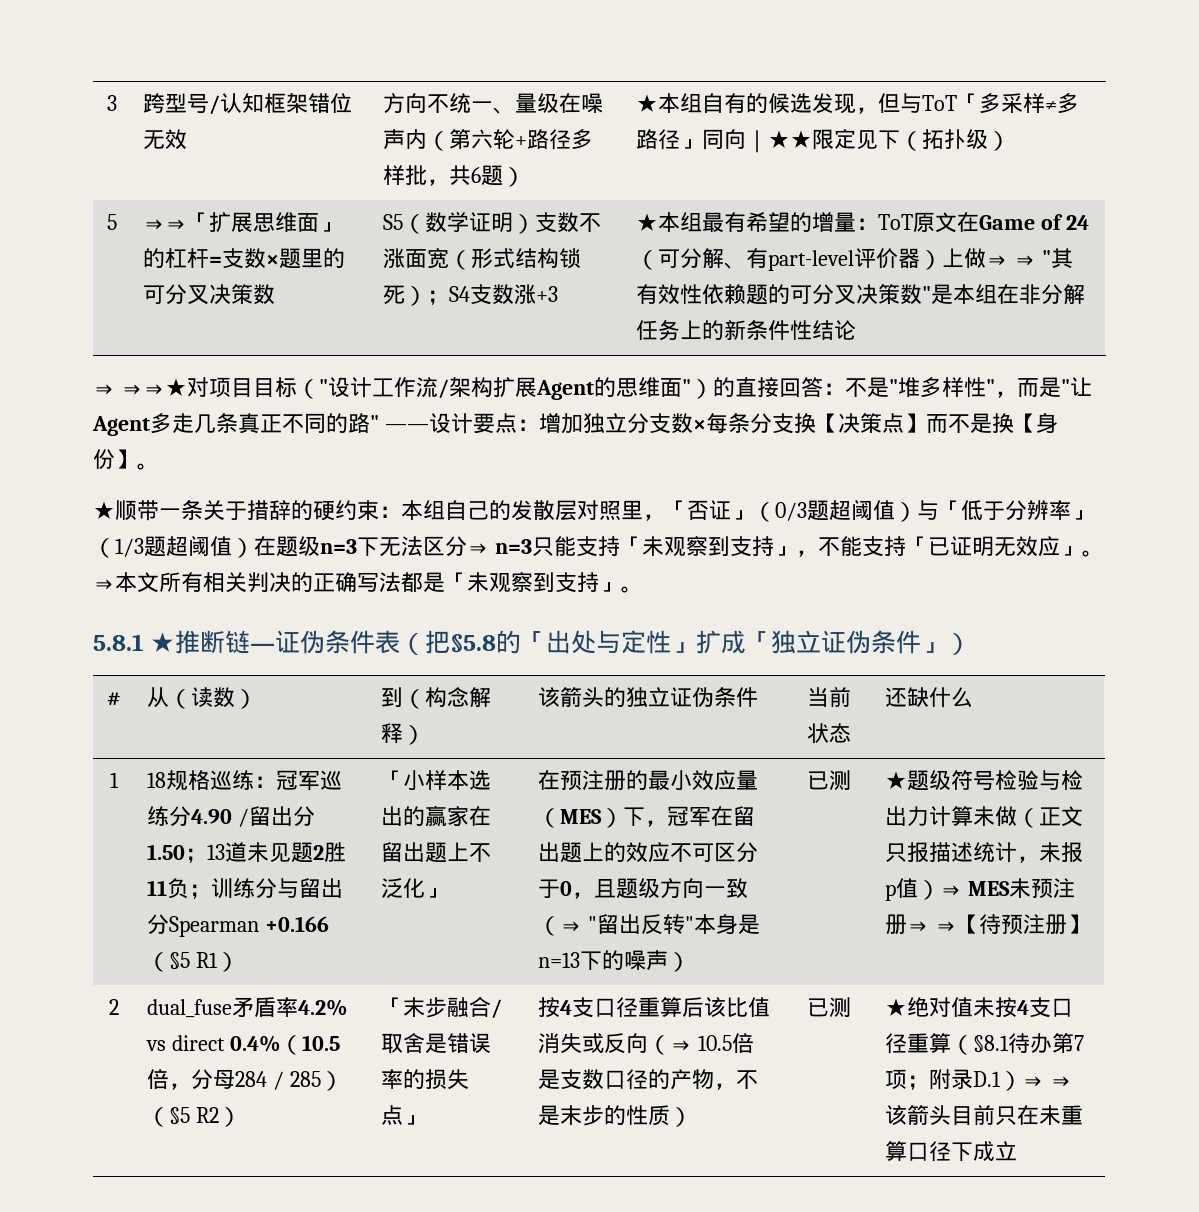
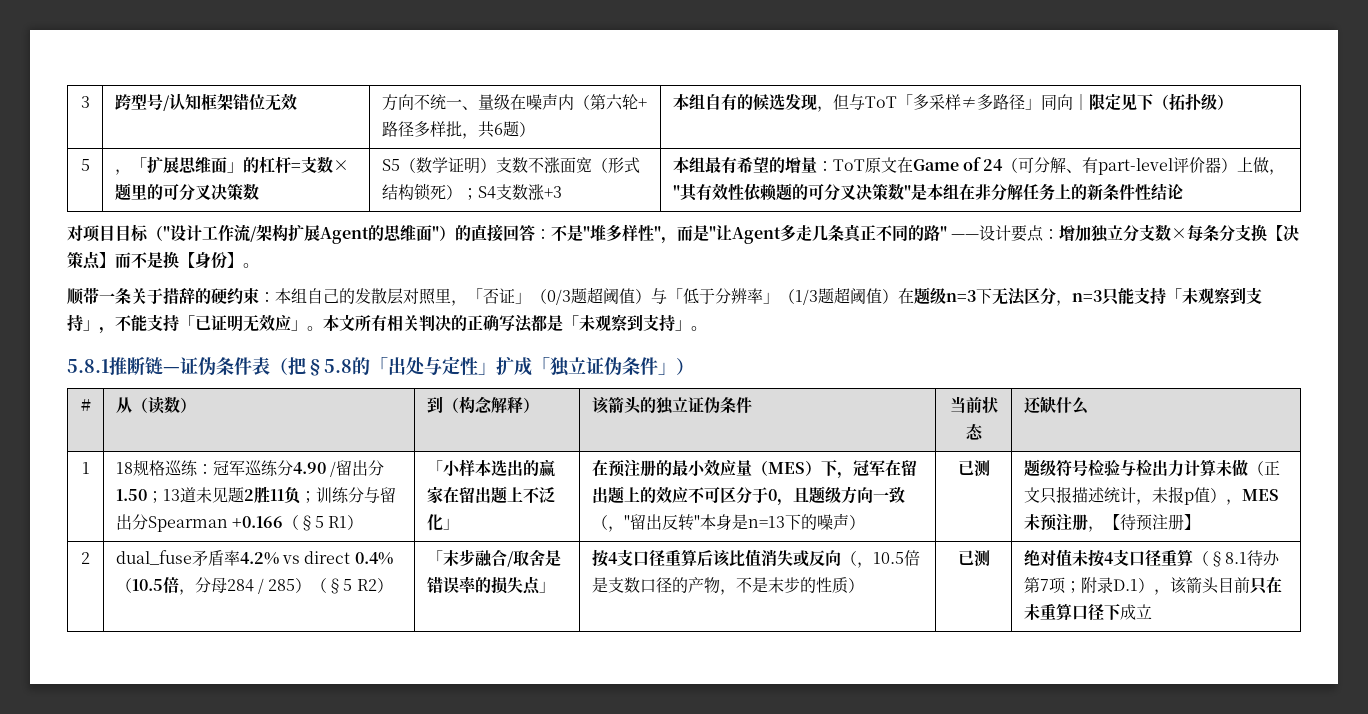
[636,94,659,112] ★ -> (535, 129) none
[768,130,813,148] ★★ -> (1089, 102) none
[143,219,188,230] ⇒⇒ -> [114,169,131,175] ，
[636,213,659,231] ★ -> (562, 192) none
[986,255,1037,266] ⇒ ⇒ -> [1269,169,1286,175] ，
[93,378,187,396] ⇒ ⇒⇒★ -> (1183, 192) none
[93,501,115,519] ★ -> (259, 265) none
[467,543,489,554] ⇒ -> [1056,300,1072,306] ，
[93,579,115,590] ⇒ -> (323, 328) none
[149,632,175,652] ★ -> (109, 366) none
[560,921,583,932] ⇒ -> [607,526,624,532] ，
[885,771,908,789] ★ -> (990, 468) none
[940,885,963,896] ⇒ -> [1225,499,1242,505] ，
[907,921,958,932] ⇒ ⇒ -> [1087,526,1104,532] ，
[670,1040,693,1051] ⇒ -> [856,562,873,568] ，
[885,998,908,1016] ★ -> (990, 558) none
[1022,1076,1073,1087] ⇒ ⇒ -> [1153,589,1170,595] ，

